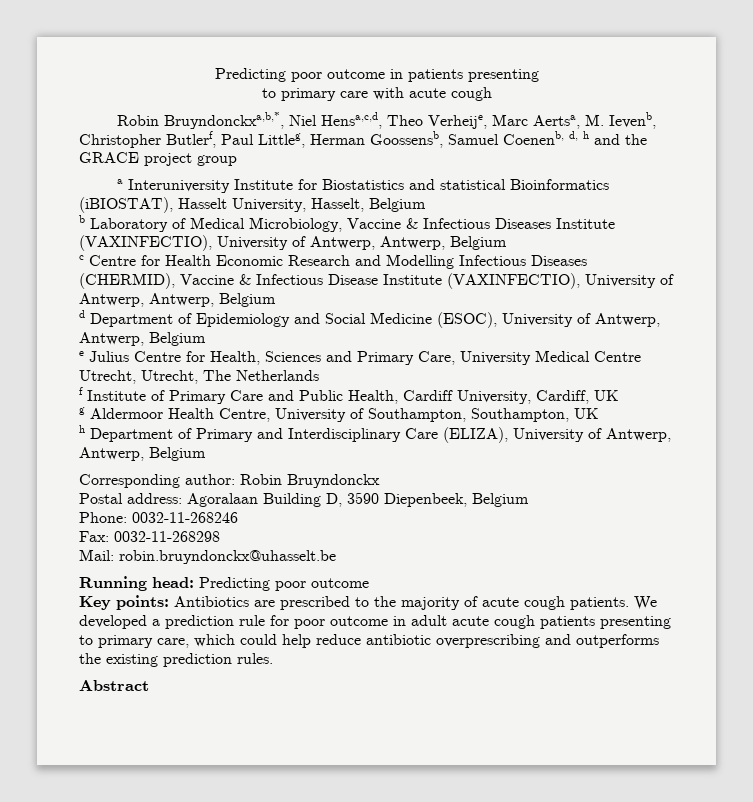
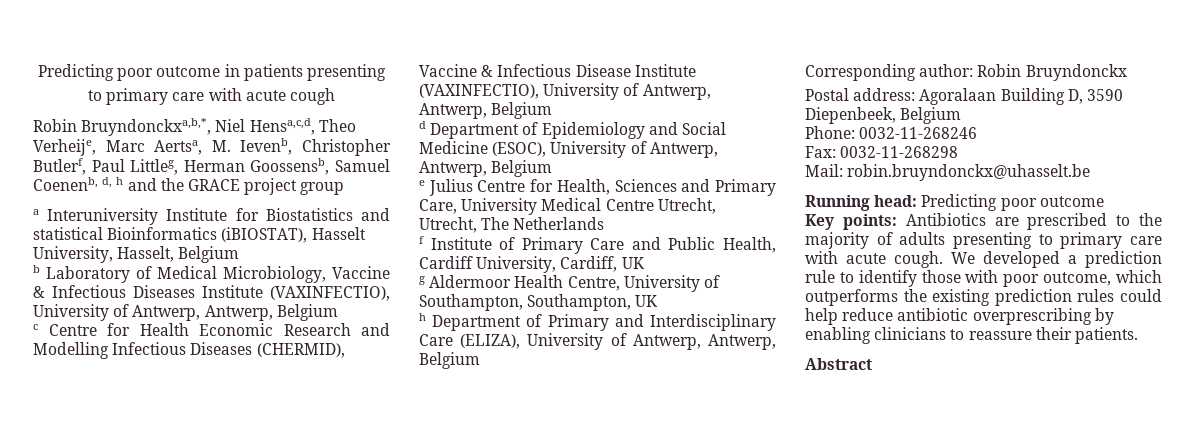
[482,596,629,610] acute cough patients. -> [899,232,1162,249] [805,251,943,268] adults presenting to primary care with acute cough.
[270,615,671,629] [79,634,235,648] for poor outcome in adult acute cough patients presenting to primary care, which -> [839,270,1162,287] [805,289,1115,306] to identify those with poor outcome, which outperforms the existing prediction rules
[545,634,659,648] [79,653,273,667] and outperforms the existing prediction rules. -> [1094,308,1114,325] [805,327,1138,344] by enabling clinicians to reassure their patients.

